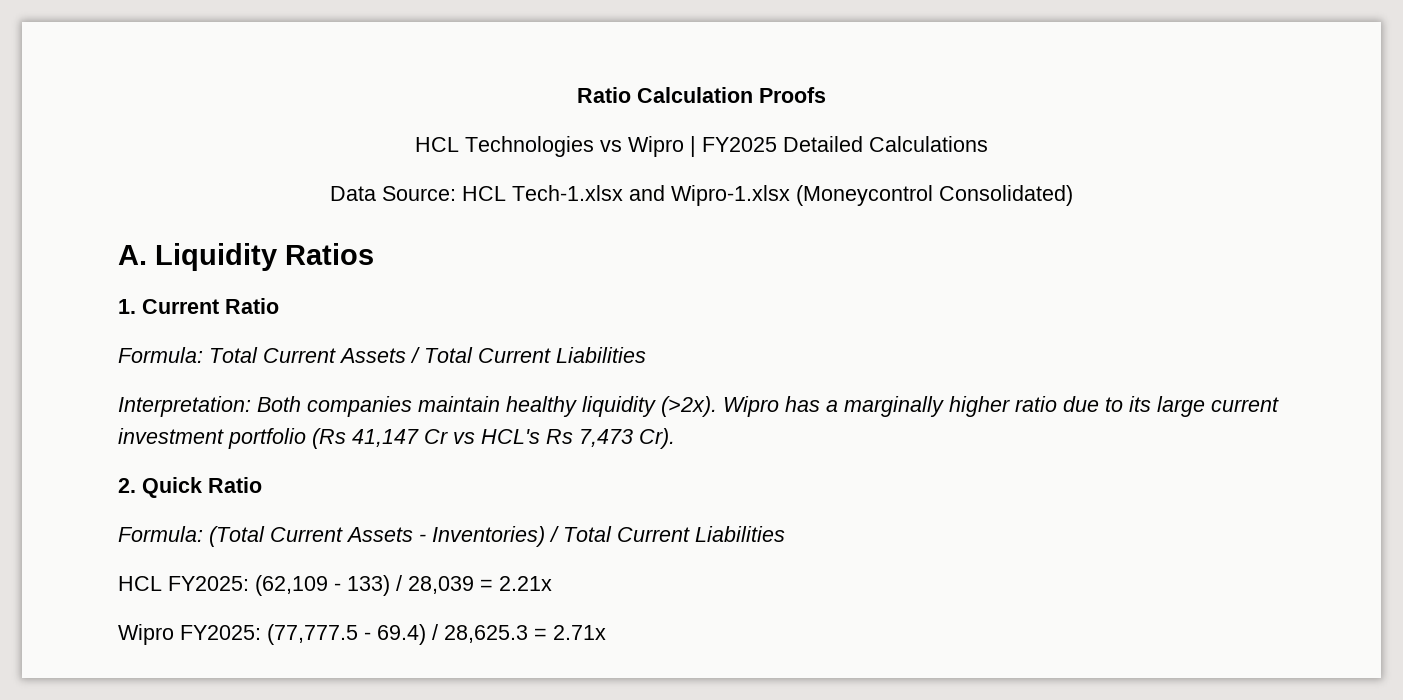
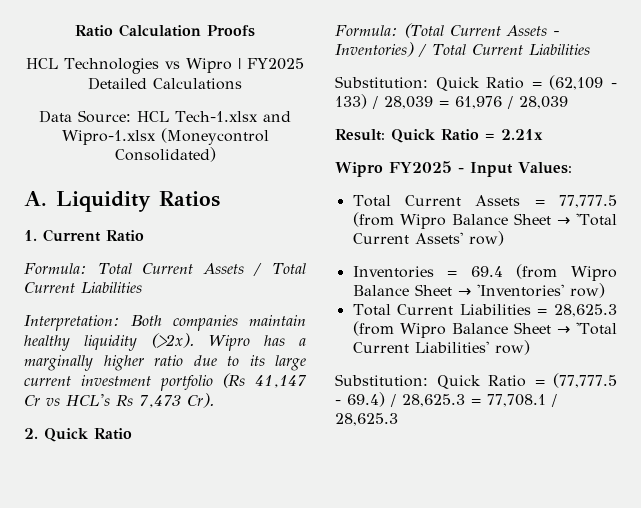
[118,576,249,591] HCL FY2025: -> [335,76,542,91] Substitution: Quick Ratio =
[499,576,552,591] [118,624,261,645] 2.21x // Wipro FY2025: -> [455,96,568,109] [335,129,543,143] [335,161,572,177] [352,195,617,208] [352,212,618,229] [352,231,504,246] [352,264,617,281] [352,283,605,298] [352,304,617,317] [352,321,618,338] [352,340,530,355] [335,374,545,389] 61,976 / 28,039 // Result: Quick Ratio = 2.21x // Wipro FY2025 - Input Values: // Total Current Assets = 77,777.5 (from Wipro Balance Sheet → 'Total Current Assets' row) // Inventories = 69.4 (from Wipro Balance Sheet → 'Inventories' row) // Total Current Liabilities = 28,625.3 (from Wipro Balance Sheet → 'Total Current Liabilities' row) // Substitution: Quick Ratio =
[553,625,606,640] 2.71x -> [487,394,557,407] [335,413,398,426] 77,708.1 / 28,625.3

